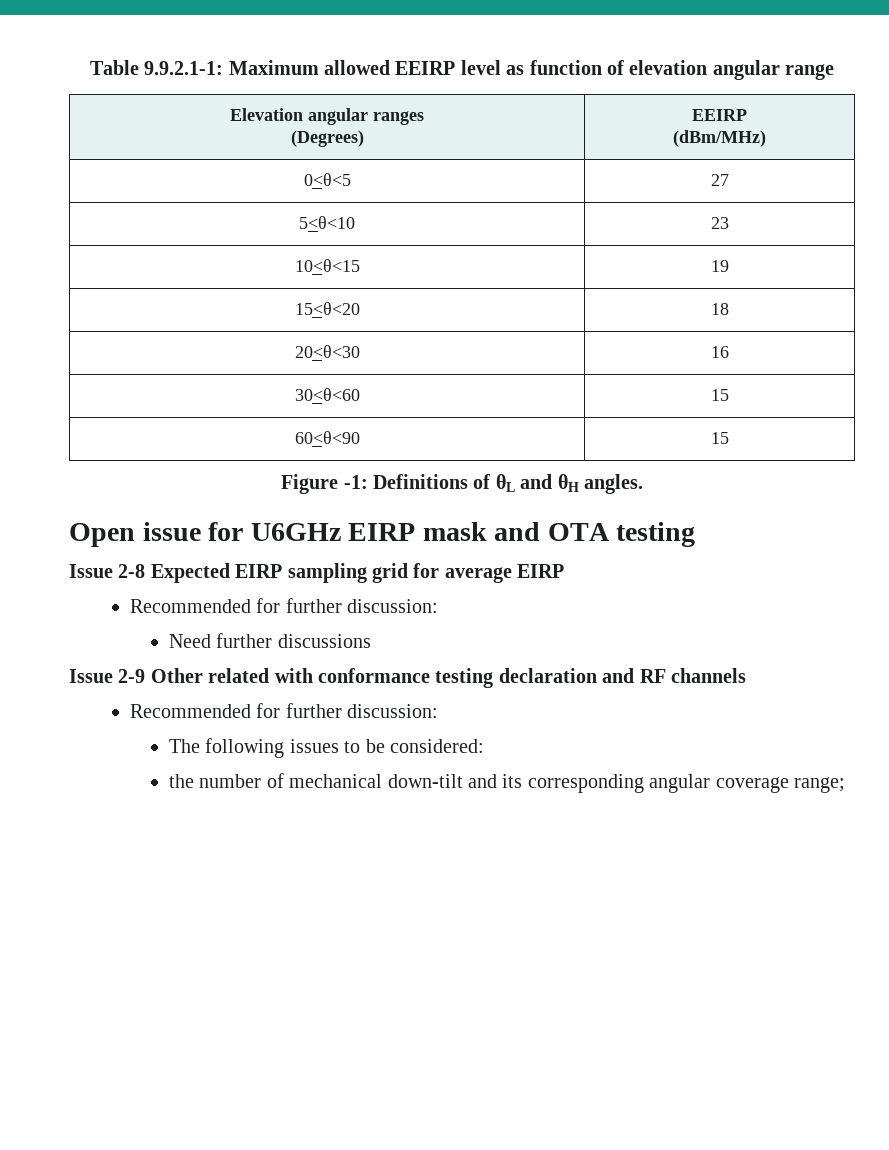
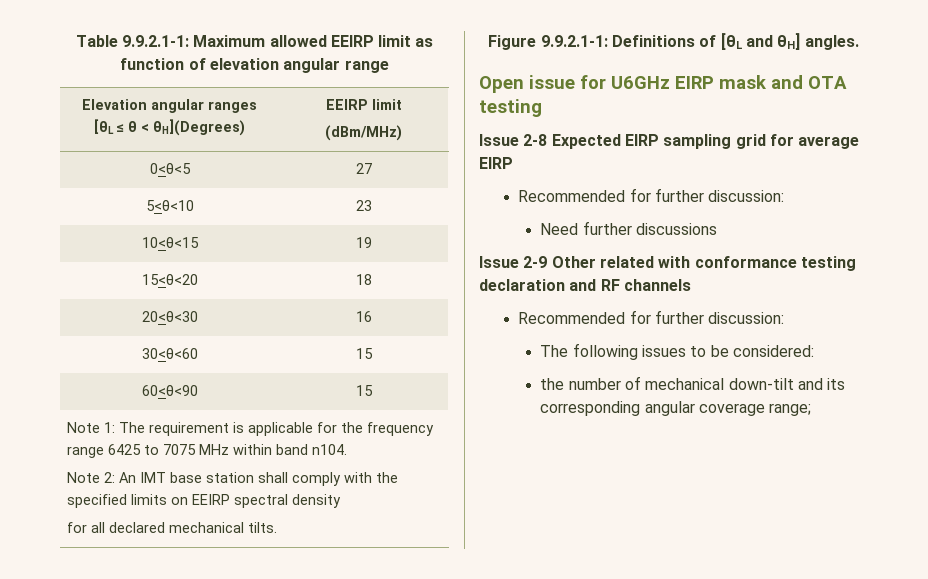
[460,60,501,75] level -> [378,35,412,47] limit
[290,130,364,147] [692,109,747,121] (Degrees) | EEIRP -> [94,119,245,136] [325,99,402,110] [θL ≤ θ < θH](Degrees) | EEIRP limit
(729, 438) none -> [66,422,434,436] [66,444,347,458] [66,472,398,486] [66,494,341,508] [66,522,277,533] // Note 1: The requirement is applicable for the frequency range 6425 to 7075 MHz within band n104. // Note 2: An IMT base station shall comply with the specified limits on EEIRP spectral density // for all declared mechanical tilts.
[343,475,368,489] -1: -> [540,35,608,47] 9.9.2.1-1:
[495,474,579,492] θL and θH -> [720,33,801,50] [θL and θH]

